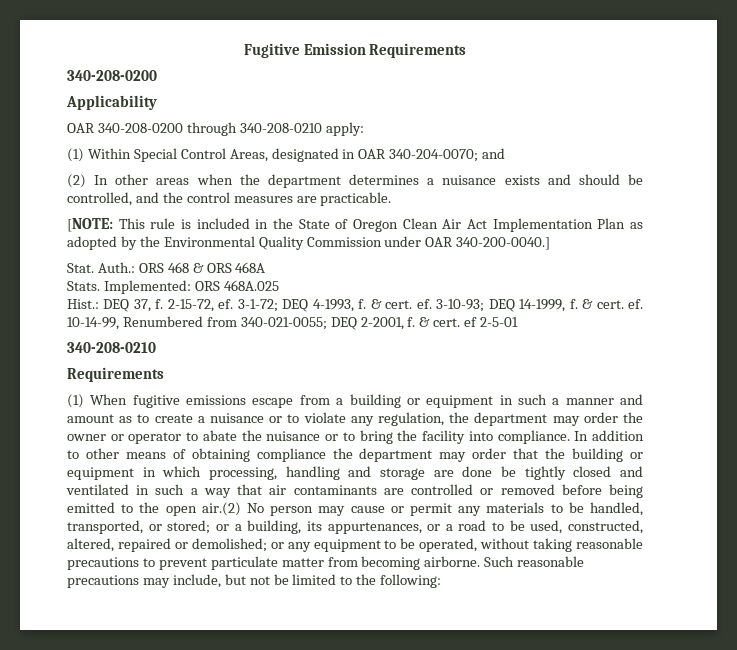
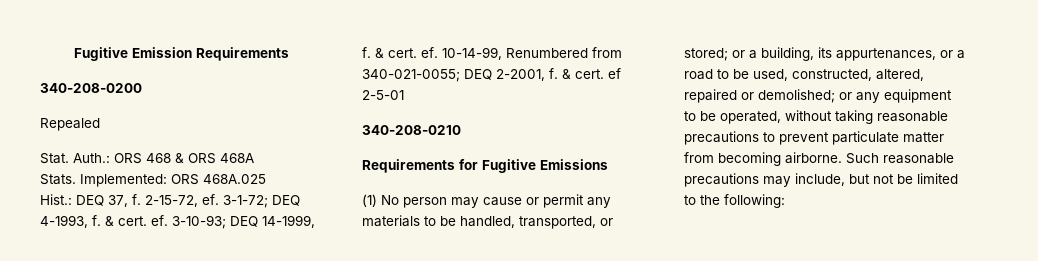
[66,95,157,110] [67,122,364,136] [67,148,506,162] [67,174,643,188] [67,192,392,206] [67,218,643,232] [67,236,551,250] Applicability // OAR 340-208-0200 through 340-208-0210 apply: // (1) Within Special Control Areas, designated in OAR 340-204-0070; and // (2) In other areas when the department determines a nuisance exists and should be controlled, and the control measures are practicable. // [NOTE: This rule is included in the State of Oregon Clean Air Act Implementation Plan as adopted by the Environmental Quality Commission under OAR 340-200-0040.] -> [40,118,100,131] Repealed
[67,394,644,408] [67,412,643,426] [67,430,644,444] [67,448,643,462] [67,466,644,480] [66,484,643,498] [67,502,241,516] // (1) When fugitive emissions escape from a building or equipment in such a manner and amount as to create a nuisance or to violate any regulation, the department may order the owner or operator to abate the nuisance or to bring the facility into compliance. In addition to other means of obtaining compliance the department may order that the building or equipment in which processing, handling and storage are done be tightly closed and ventilated in such a way that air contaminants are controlled or removed before being emitted to the open air.(2) -> [459,159,608,173] [362,194,377,207] for Fugitive Emissions // (1)

